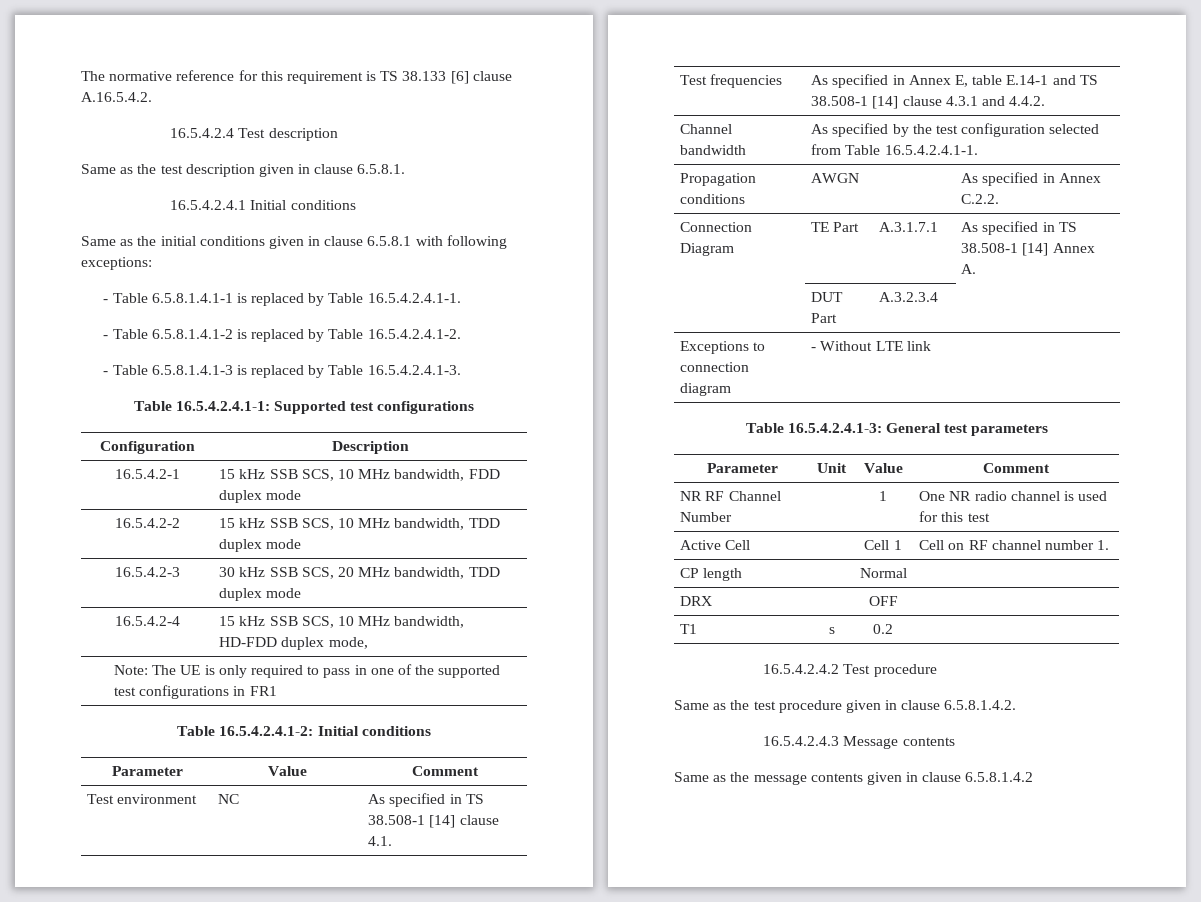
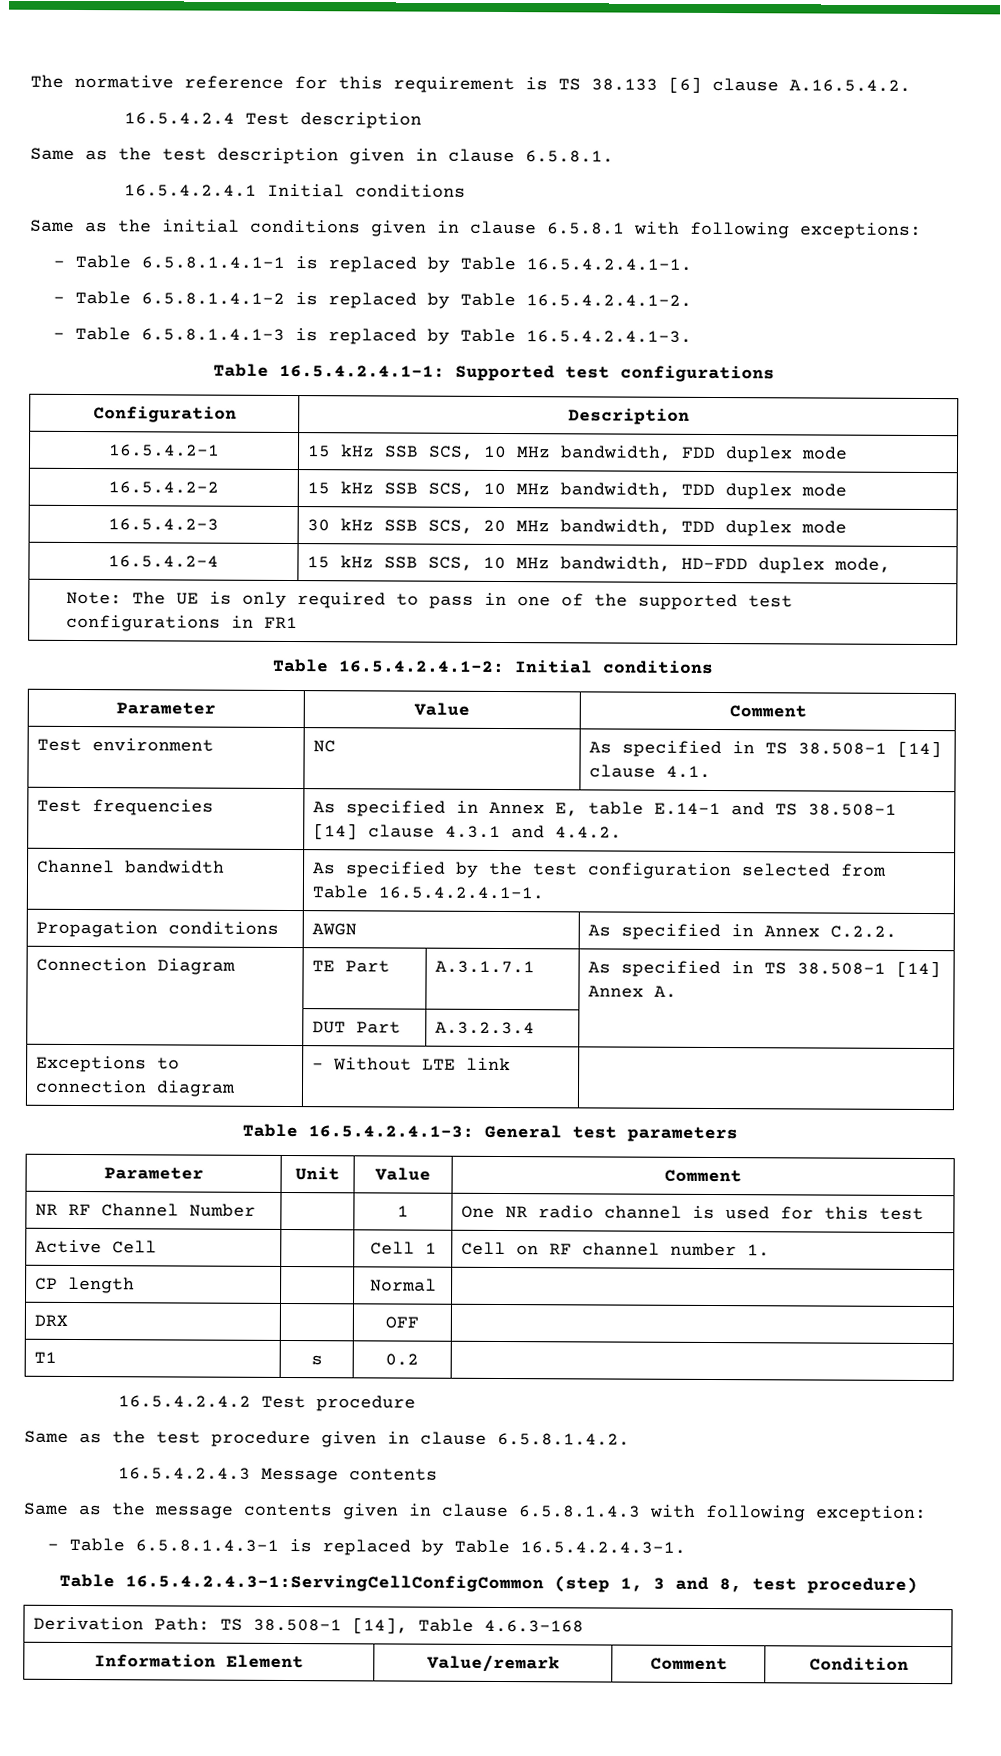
[965,772,1034,782] 6.5.8.1.4.2 -> [518,1504,927,1523] [46,1537,686,1556] [58,1573,918,1594] [32,1616,584,1634] [93,1654,304,1669] [425,1654,560,1673] [649,1657,728,1671] [808,1657,909,1671] 6.5.8.1.4.3 with following exception: // - Table 6.5.8.1.4.3-1 is replaced by Table 16.5.4.2.4.3-1. // Table 16.5.4.2.4.3-1:ServingCellConfigCommon (step 1, 3 and 8, test procedure) // Derivation Path: TS 38.508-1 [14], Table 4.6.3-168 // Information Element | Value/remark | Comment | Condition

